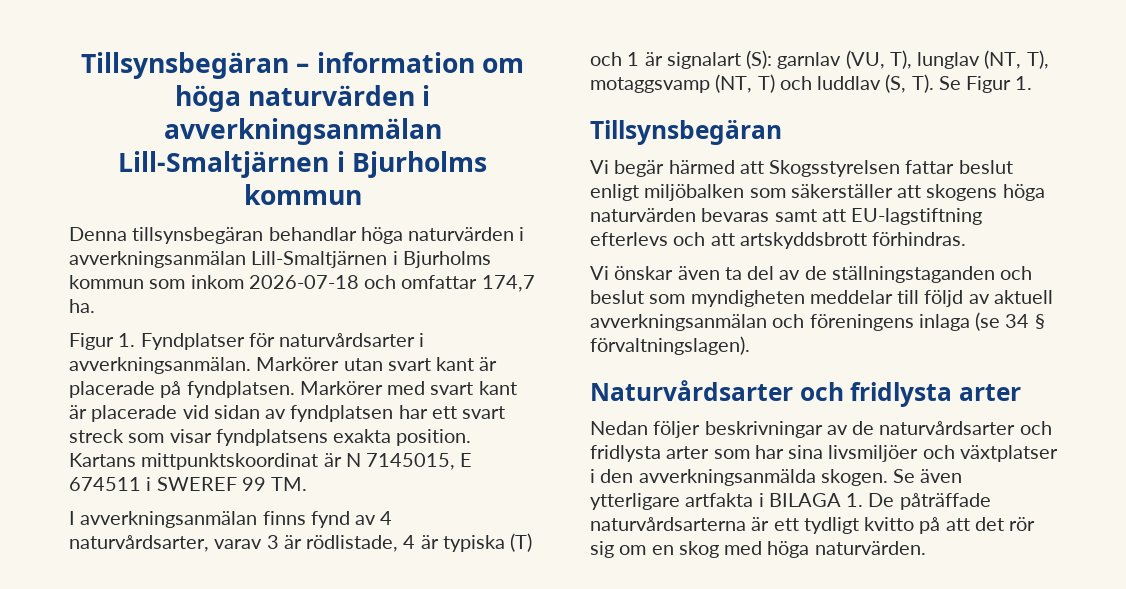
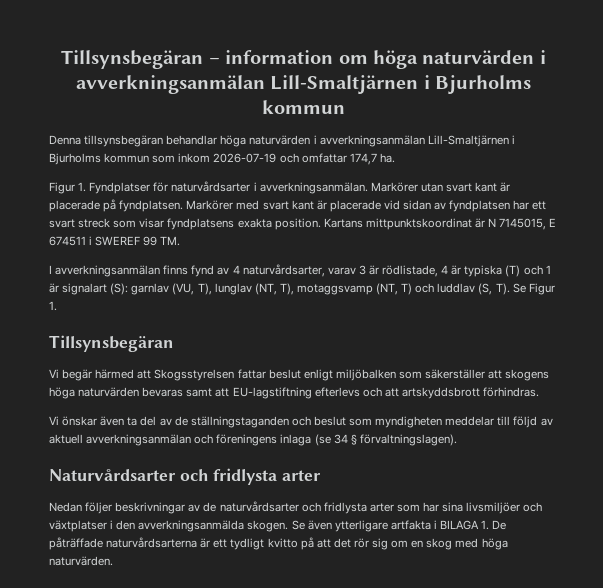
[248,275,359,289] 2026-07-18 -> [213,153,277,163] 2026-07-19

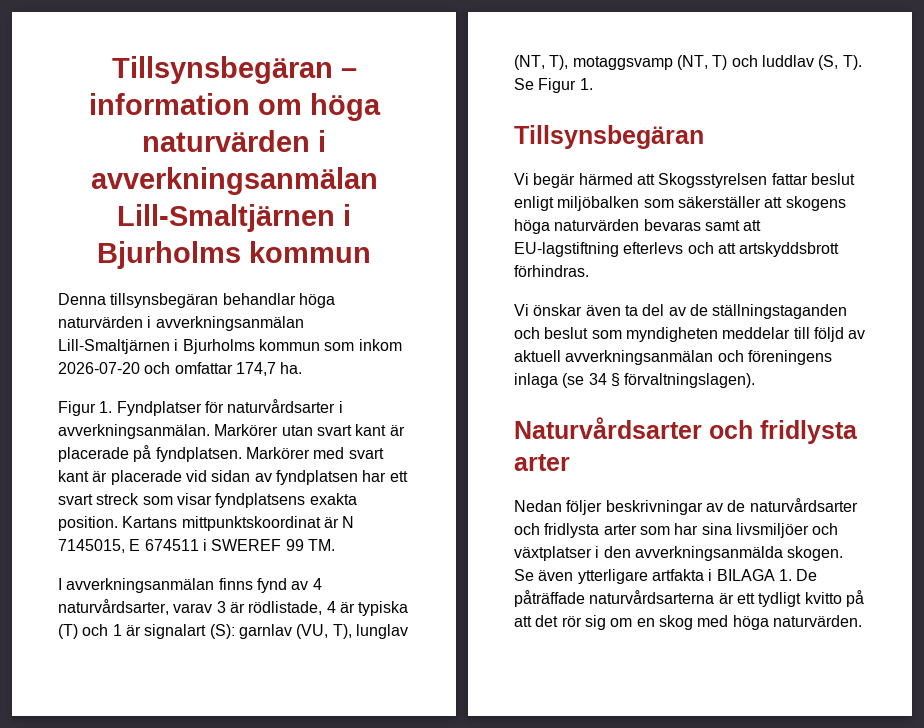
[213,153,277,163] 2026-07-19 -> [58,362,140,374] 2026-07-20

